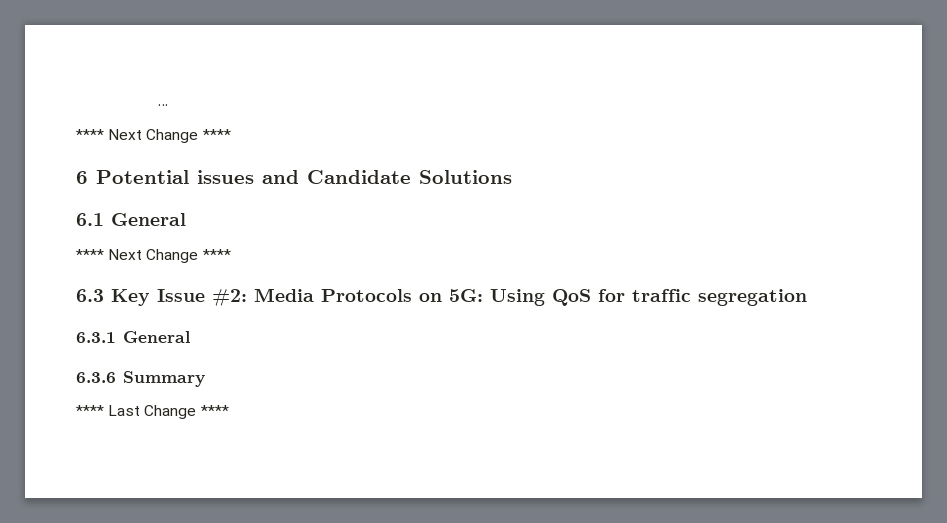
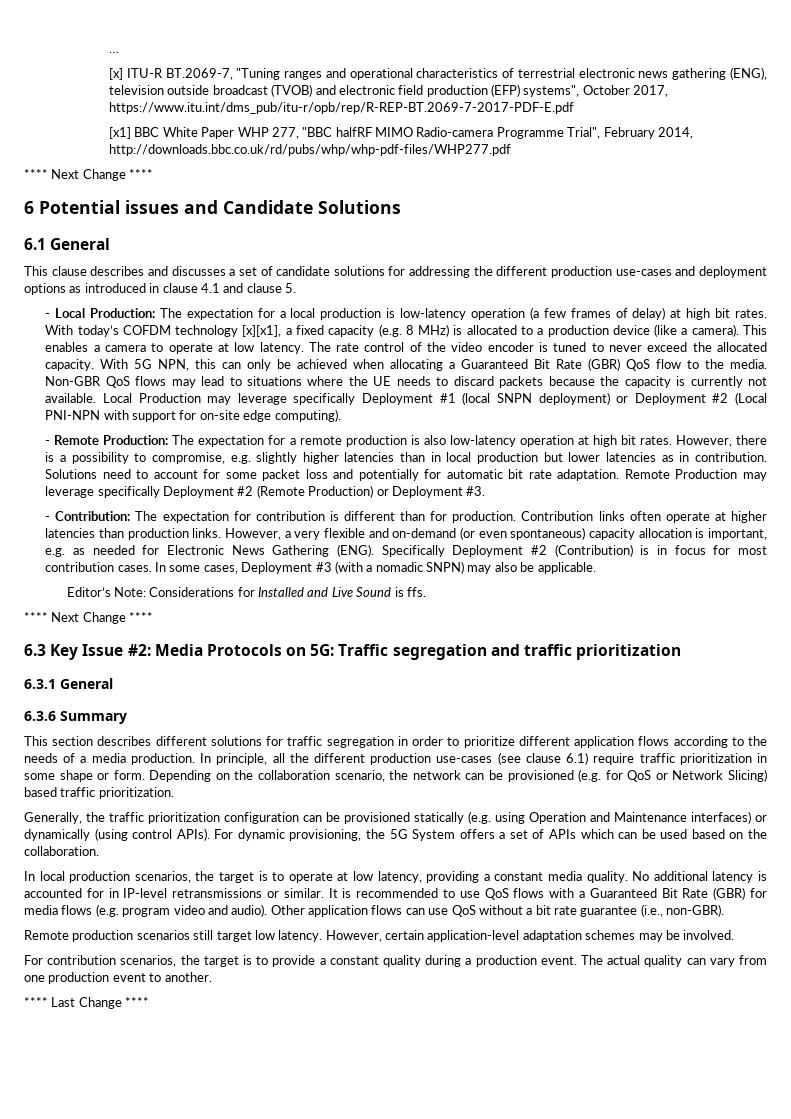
(169, 105) none -> [109,67,767,80] [109,84,669,97] [109,102,575,114] [109,127,693,139] [109,144,512,156] // [x] ITU-R BT.2069-7, "Tuning ranges and operational characteristics of terrestrial electronic news gathering (ENG), television outside broadcast (TVOB) and electronic field production (EFP) systems", October 2017, https://www.itu.int/dms_pub/itu-r/opb/rep/R-REP-BT.2069-7-2017-PDF-E.pdf // [x1] BBC White Paper WHP 277, "BBC halfRF MIMO Radio-camera Programme Trial", February 2014, http://downloads.bbc.co.uk/rd/pubs/whp/whp-pdf-files/WHP277.pdf
(186, 219) none -> [24,266,767,278] [24,283,296,295] [45,307,767,320] [45,324,767,337] [45,342,768,354] [45,358,767,371] [45,376,767,388] [45,392,767,405] [45,409,341,422] [45,435,768,447] [45,452,768,464] [45,469,767,481] [45,485,486,498] [45,511,768,523] [45,527,768,540] [45,544,768,557] [45,561,596,574] [66,587,426,597] // This clause describes and discusses a set of candidate solutions for addressing the different production use-cases and deployment options as introduced in clause 4.1 and clause 5. // - Local Production: The expectation for a local production is low-latency operation (a few frames of delay) at high bit rates. With today’s COFDM technology [x][x1], a fixed capacity (e.g. 8 MHz) is allocated to a production device (like a camera). This enables a camera to operate at low latency. The rate control of the video encoder is tuned to never exceed the allocated capacity. With 5G NPN, this can only be achieved when allocating a Guaranteed Bit Rate (GBR) QoS flow to the media. Non-GBR QoS flows may lead to situations where the UE needs to discard packets because the capacity is currently not available. Local Production may leverage specifically Deployment #1 (local SNPN deployment) or Deployment #2 (Local PNI-NPN with support for on-site edge computing). // - Remote Production: The expectation for a remote production is also low-latency operation at high bit rates. However, there is a possibility to compromise, e.g. slightly higher latencies than in local production but lower latencies as in contribution. Solutions need to account for some packet loss and potentially for automatic bit rate adaptation. Remote Production may leverage specifically Deployment #2 (Remote Production) or Deployment #3. // - Contribution: The expectation for contribution is different than for production. Contribution links often operate at higher latencies than production links. However, a very flexible and on-demand (or even spontaneous) capacity allocation is important, e.g. as needed for Electronic News Gathering (ENG). Specifically Deployment #2 (Contribution) is in focus for most contribution cases. In some cases, Deployment #3 (with a nomadic SNPN) may also be applicable. // Editor’s Note: Considerations for Installed and Live Sound is ffs.
[490,289,807,306] Using QoS for traffic segregation -> [338,644,682,660] Traffic segregation and traffic prioritization
(205, 379) none -> [24,736,768,748] [24,752,767,765] [24,769,767,782] [24,787,174,799] [24,811,767,824] [24,828,767,841] [24,846,99,856] [24,871,768,883] [24,887,767,900] [24,904,725,917] [24,930,735,942] [24,955,768,967] [24,972,212,984] // This section describes different solutions for traffic segregation in order to prioritize different application flows according to the needs of a media production. In principle, all the different production use-cases (see clause 6.1) require traffic prioritization in some shape or form. Depending on the collaboration scenario, the network can be provisioned (e.g. for QoS or Network Slicing) based traffic prioritization. // Generally, the traffic prioritization configuration can be provisioned statically (e.g. using Operation and Maintenance interfaces) or dynamically (using control APIs). For dynamic provisioning, the 5G System offers a set of APIs which can be used based on the collaboration. // In local production scenarios, the target is to operate at low latency, providing a constant media quality. No additional latency is accounted for in IP-level retransmissions or similar. It is recommended to use QoS flows with a Guaranteed Bit Rate (GBR) for media flows (e.g. program video and audio). Other application flows can use QoS without a bit rate guarantee (i.e., non-GBR). // Remote production scenarios still target low latency. However, certain application-level adaptation schemes may be involved. // For contribution scenarios, the target is to provide a constant quality during a production event. The actual quality can vary from one production event to another.

